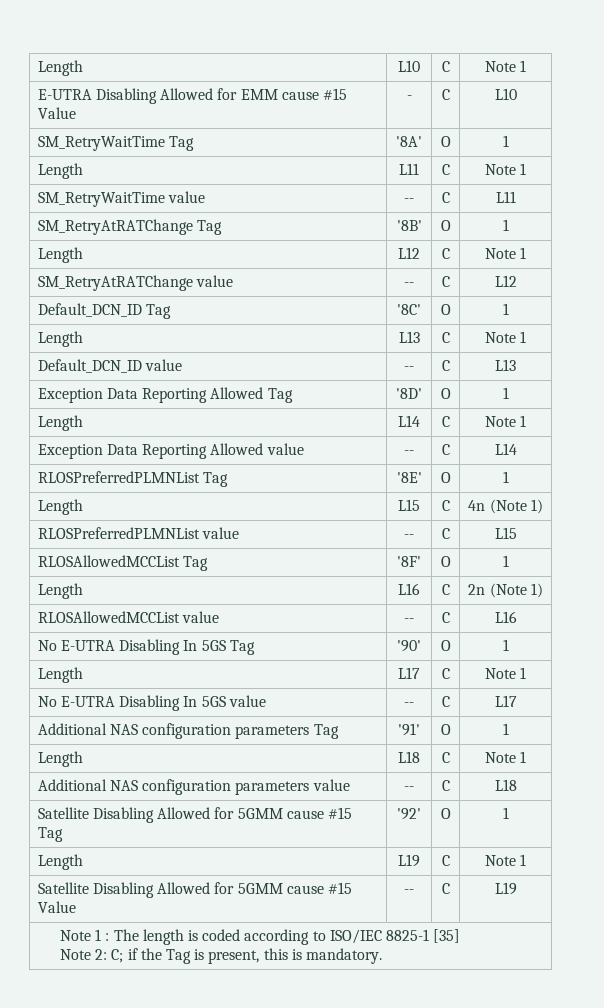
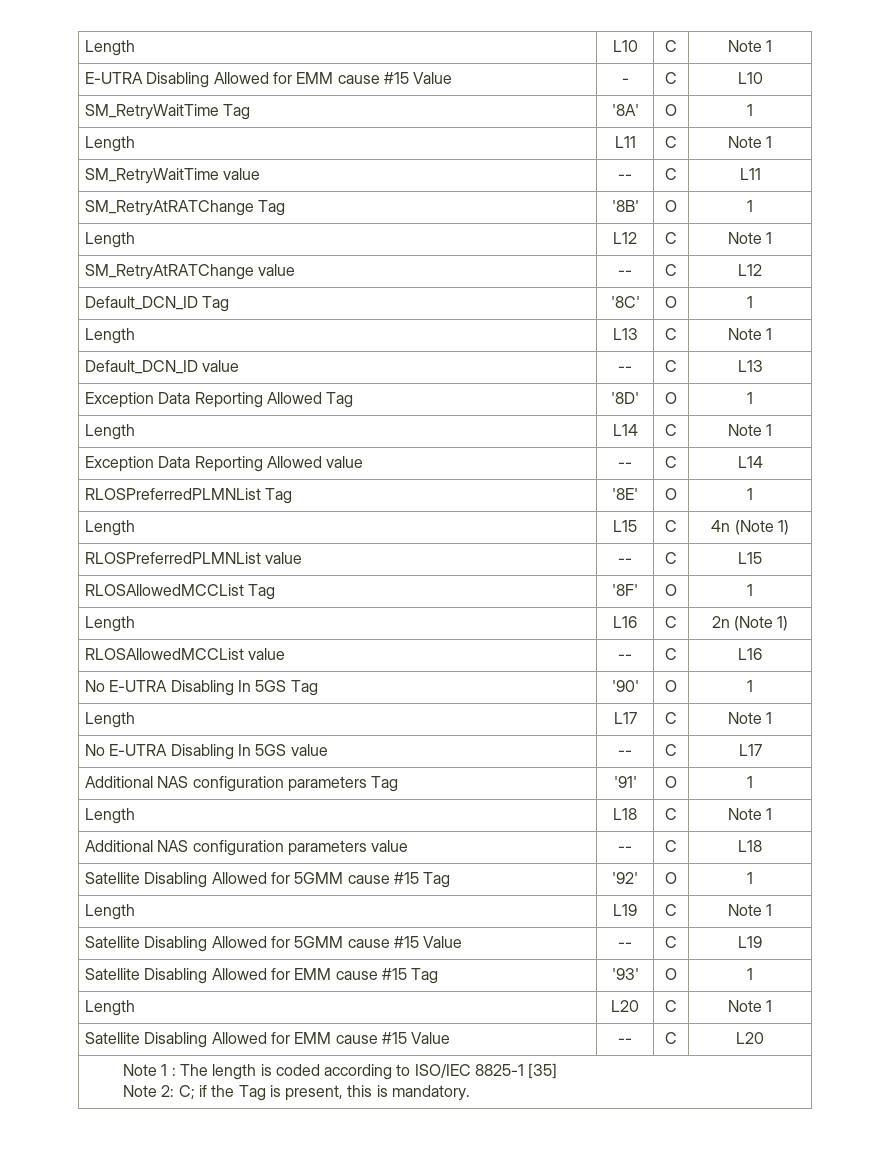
(517, 888) none -> [84,968,439,984] [611,968,639,980] [665,968,677,980] [747,968,753,980] [84,1000,135,1016] [611,1000,639,1012] [665,1000,677,1012] [727,1000,773,1012] [84,1032,451,1048] [618,1038,632,1044] [665,1032,677,1044] [736,1032,764,1044] // Satellite Disabling Allowed for EMM cause #15 Tag | '93' | O | 1 // Length | L20 | C | Note 1 // Satellite Disabling Allowed for EMM cause #15 Value | -- | C | L20

